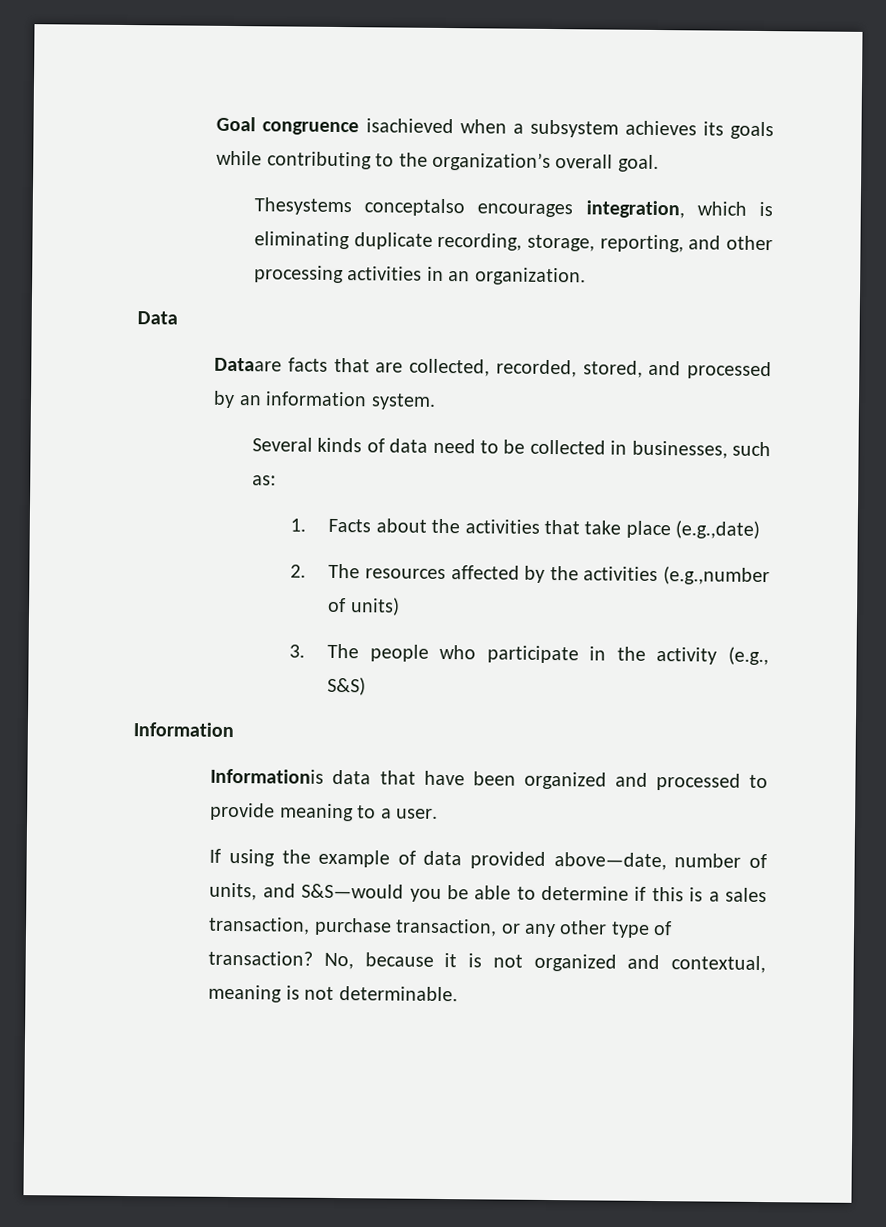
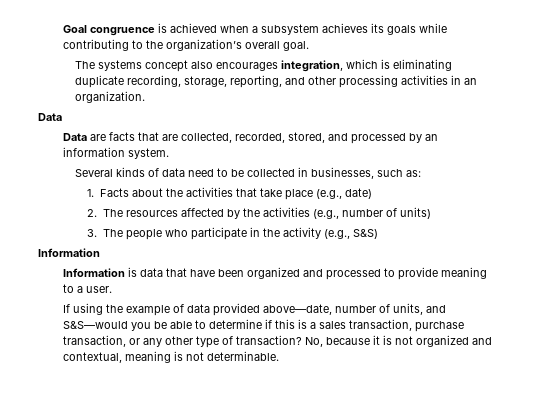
[365,118,454,134] isachieved -> [157,23,217,33] is achieved
[253,197,466,217] Thesystems conceptalso -> [74,60,213,72] The systems concept also
[214,357,283,372] Dataare -> [62,133,106,141] Data are
[675,520,761,539] (e.g.,date) -> [315,188,372,199] (e.g., date)
[662,566,770,586] (e.g.,number -> [312,209,383,219] (e.g., number
[210,768,325,784] Informationis -> [62,267,137,277] Information is

